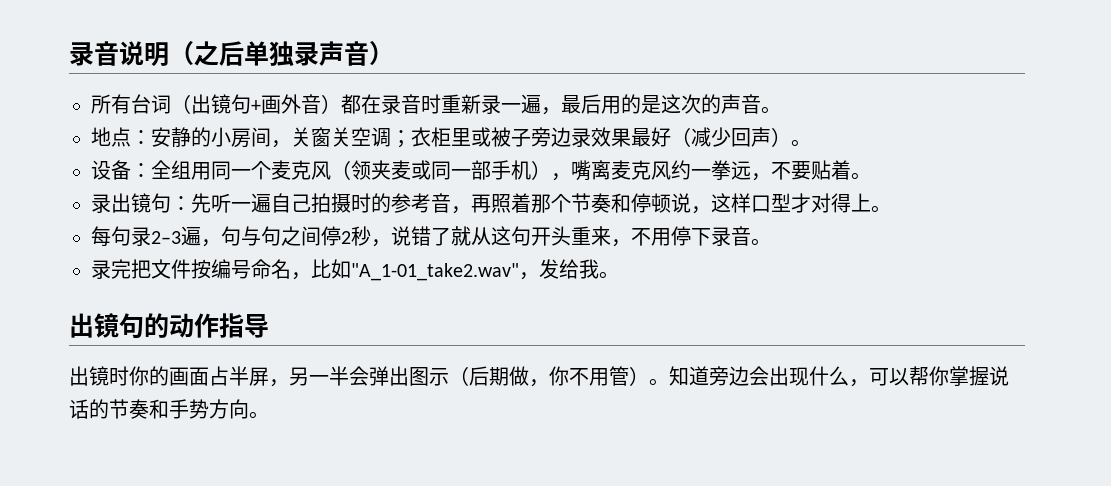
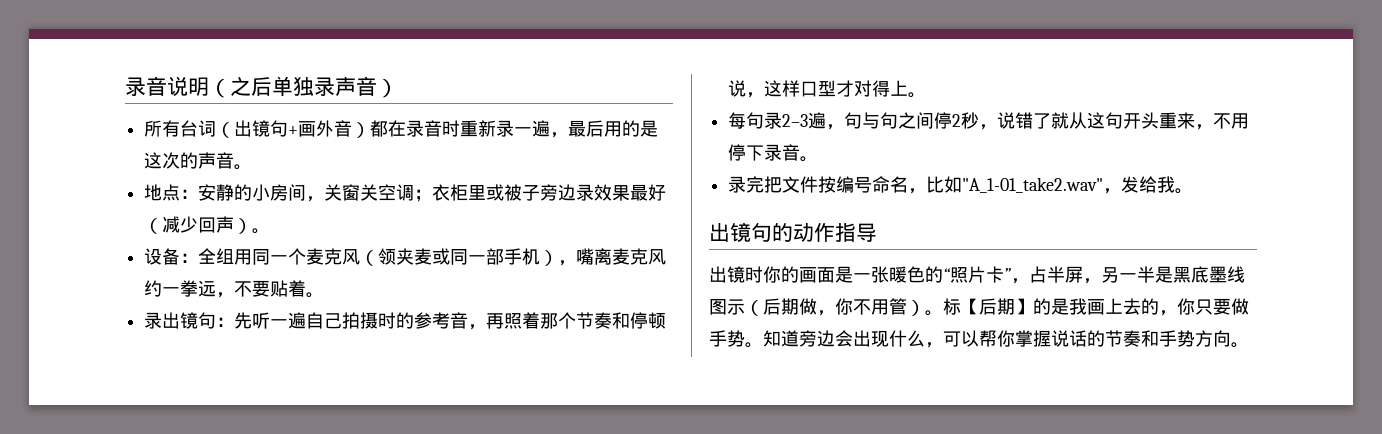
(209, 376) none -> [835,266,1029,284] 是一张暖色的“照片卡”，
[349,366,409,386] 会弹出 -> [1155,266,1245,283] 是黑底墨线
(669, 382) none -> [943,298,1249,316] [709,330,763,348] 标【后期】的是我画上去的，你只要做手势。

